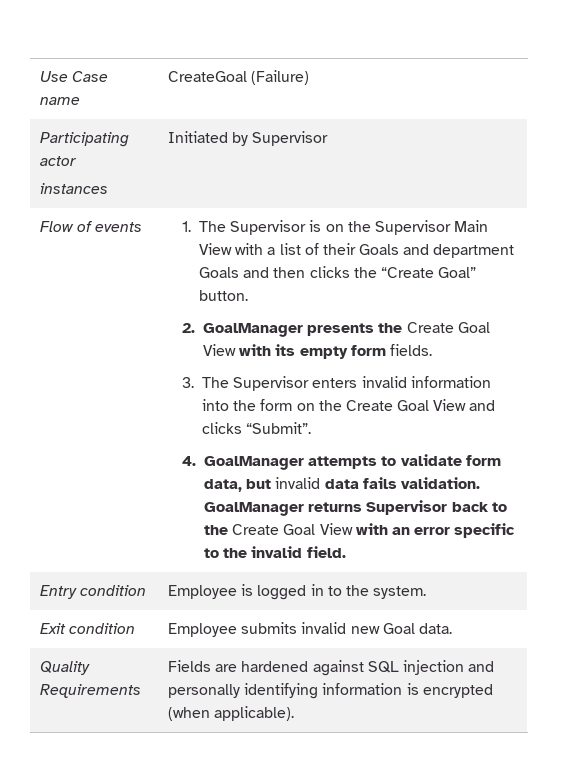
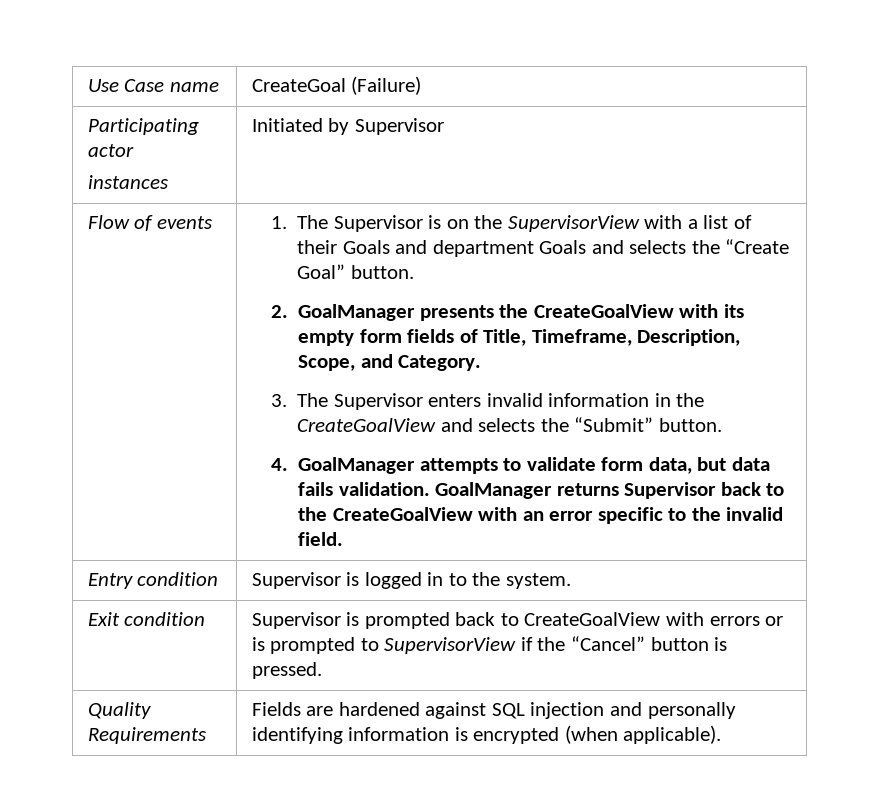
[374,220,489,235] [198,243,232,255] Supervisor Main View -> [507,215,640,232] SupervisorView
[273,266,350,278] then clicks -> [629,240,687,254] selects
[406,322,490,333] [202,344,236,356] Create Goal View -> [533,304,674,318] CreateGoalView
[389,344,432,356] fields. -> [407,329,741,346] [298,354,482,371] fields of Title, Timeframe, Description, Scope, and Category.
[201,399,496,411] [201,422,312,434] into the form on the Create Goal View and clicks “Submit”. -> [654,393,705,407] [297,417,722,432] in the CreateGoalView and selects the “Submit” button.
[275,477,321,489] invalid -> (727, 464) none
[232,523,353,535] Create Goal View -> [332,507,473,521] CreateGoalView
[168,585,238,599] Employee -> [251,572,341,589] Supervisor
[168,622,452,637] Employee submits invalid new Goal data. -> [251,612,784,629] [251,636,728,654] [251,662,322,679] Supervisor is prompted back to CreateGoalView with errors or is prompted to SupervisorView if the “Cancel” button is pressed.

